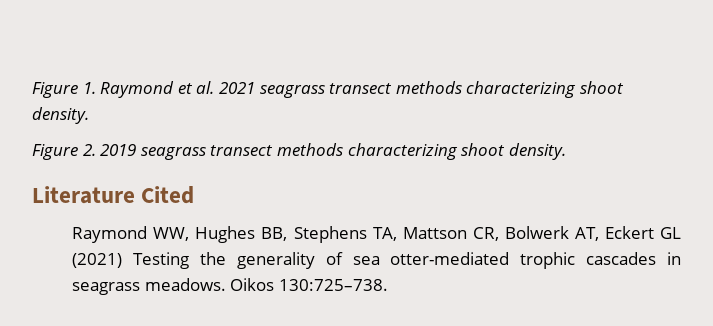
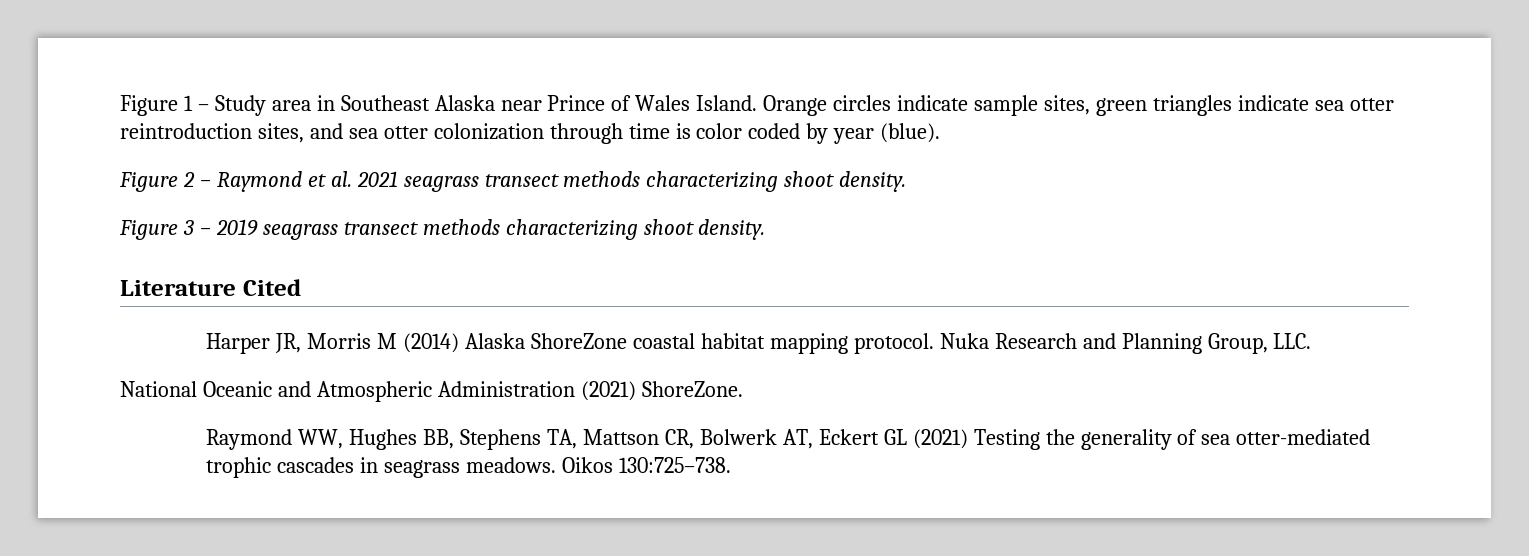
[32,82,96,98] Figure 1. -> [120,95,1394,116] [120,123,941,144] [119,172,211,192] Figure 1 – Study area in Southeast Alaska near Prince of Wales Island. Orange circles indicate sample sites, green triangles indicate sea otter reintroduction sites, and sea otter colonization through time is color coded by year (blue). // Figure 2 –
[82,144,96,156] 2. -> [182,220,211,235] 3 –
(195, 195) none -> [206,333,1312,354] [120,381,743,402] // Harper JR, Morris M (2014) Alaska ShoreZone coastal habitat mapping protocol. Nuka Research and Planning Group, LLC. // National Oceanic and Atmospheric Administration (2021) ShoreZone.

